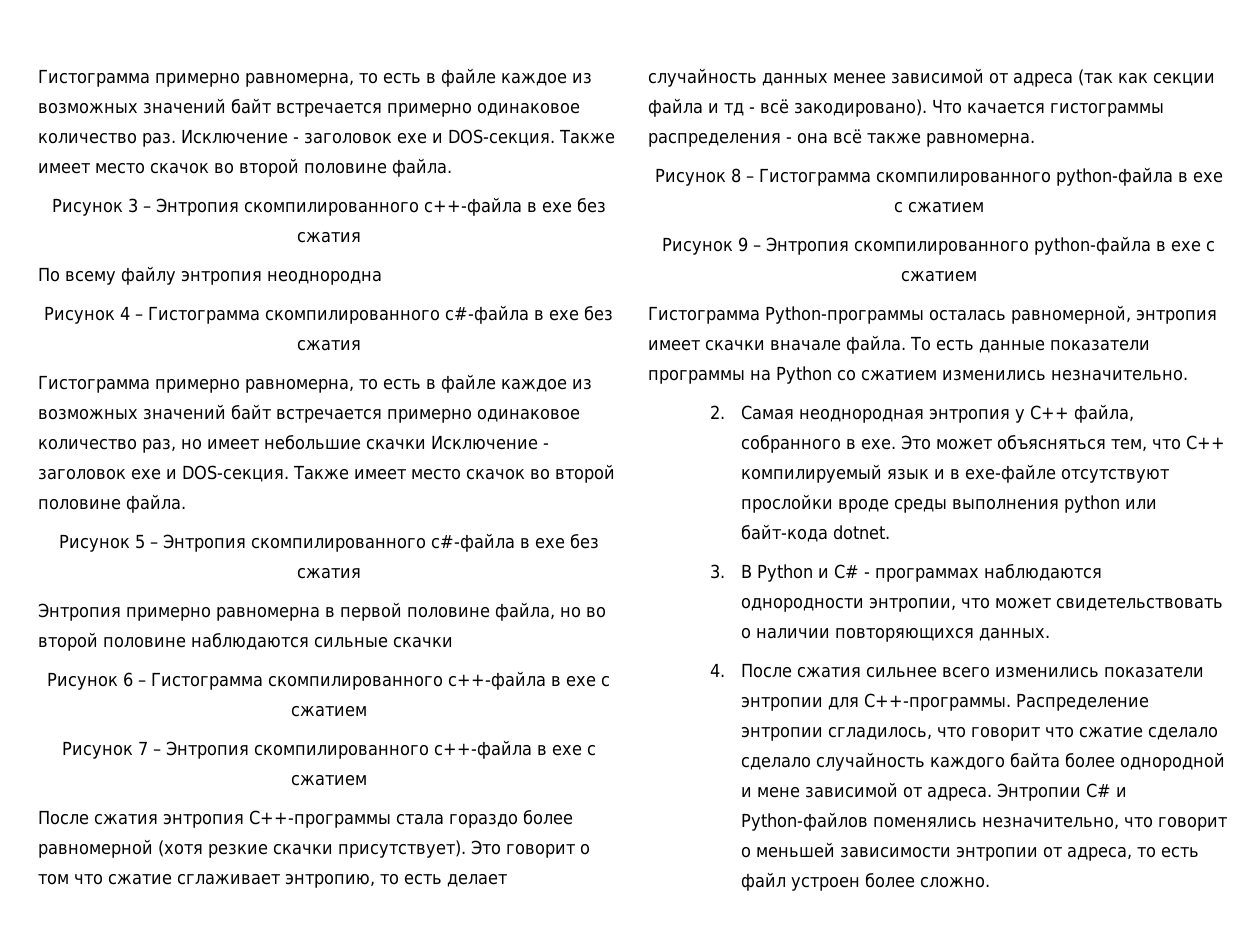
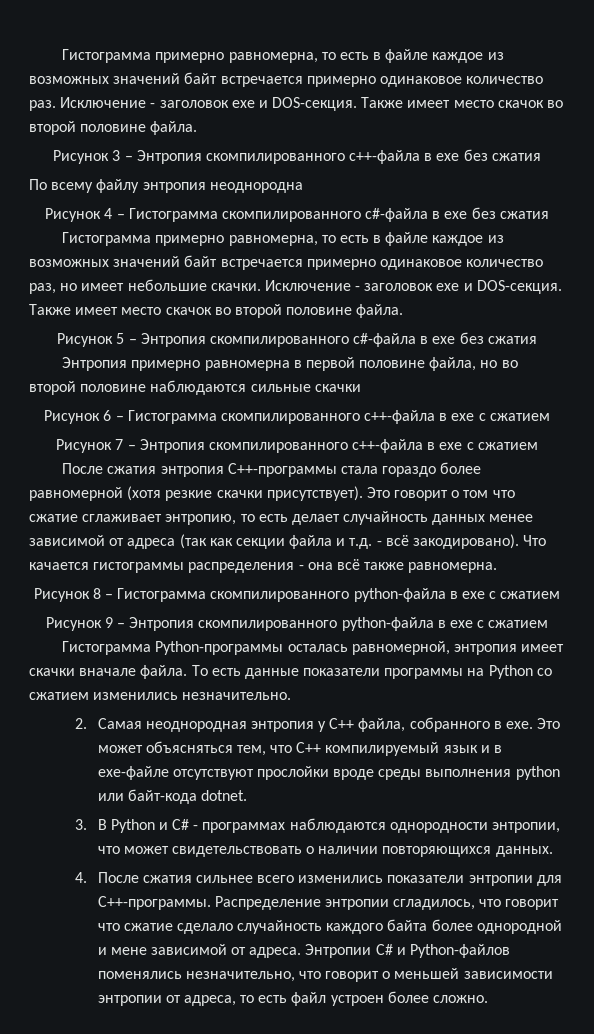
[366,438,426,450] скачки -> [210,283,261,291] скачки.
[724,103,744,116] тд -> [349,538,373,549] т.д.
[741,756,812,770] сделало -> (233, 928) none

